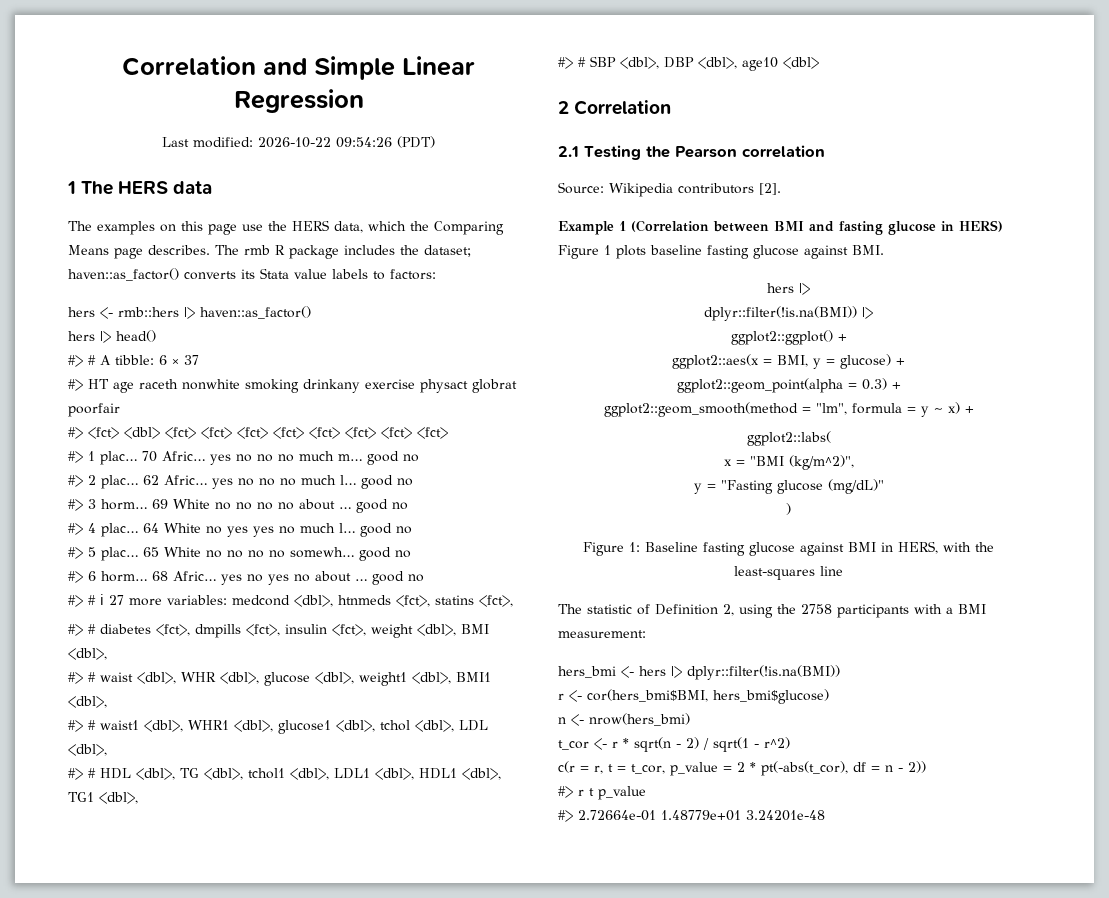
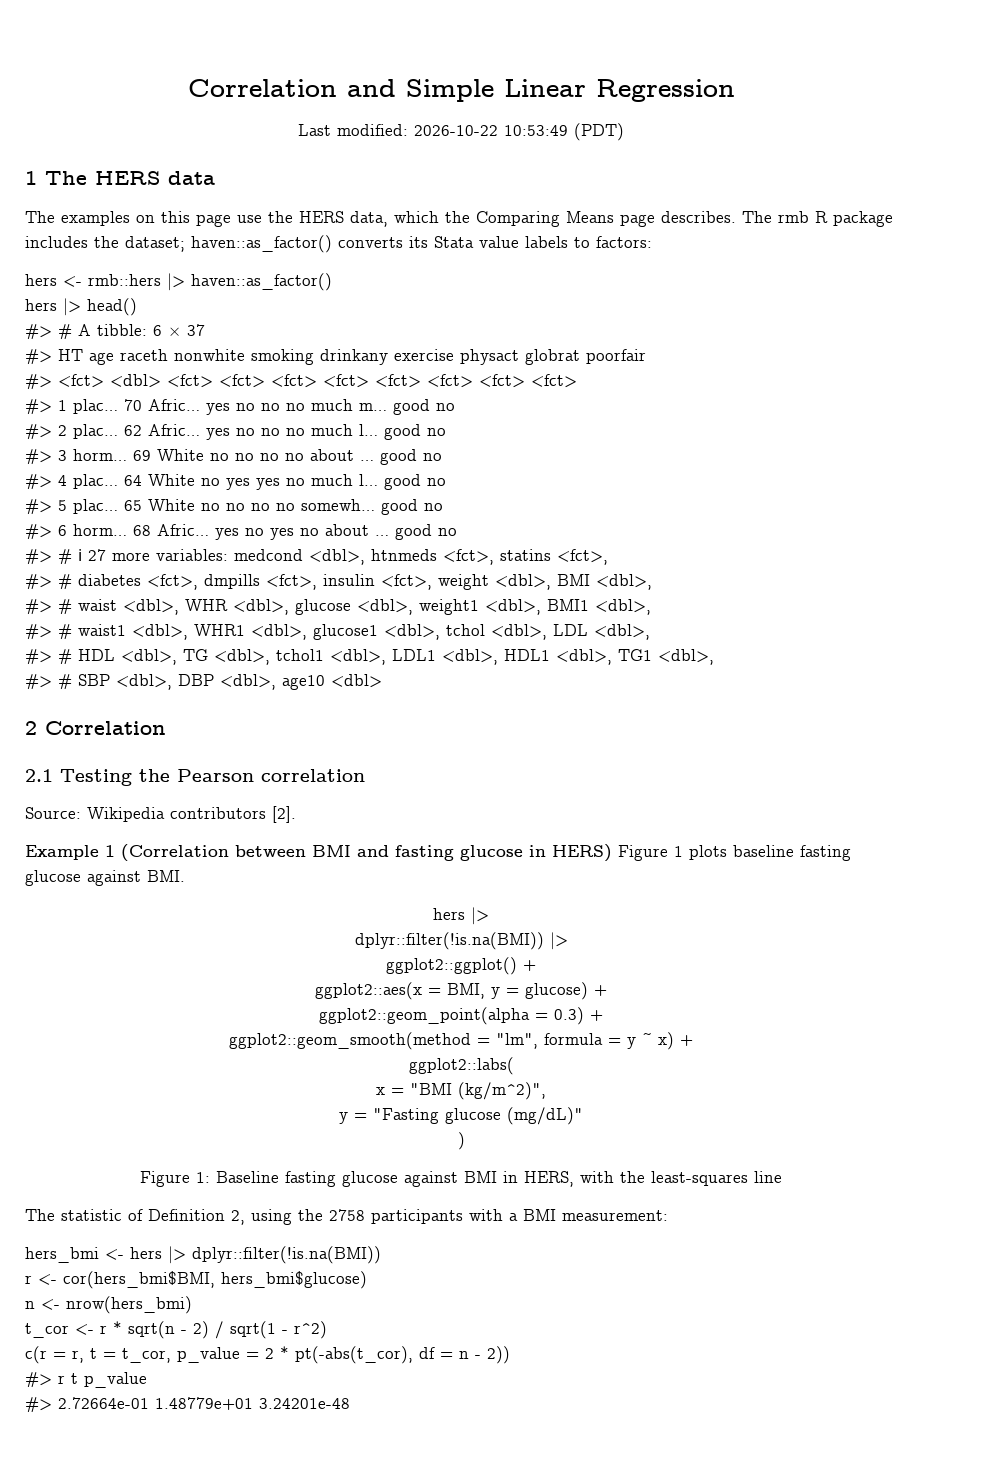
[336,137,392,148] 09:54:26 -> [504,125,568,136] 10:53:49

